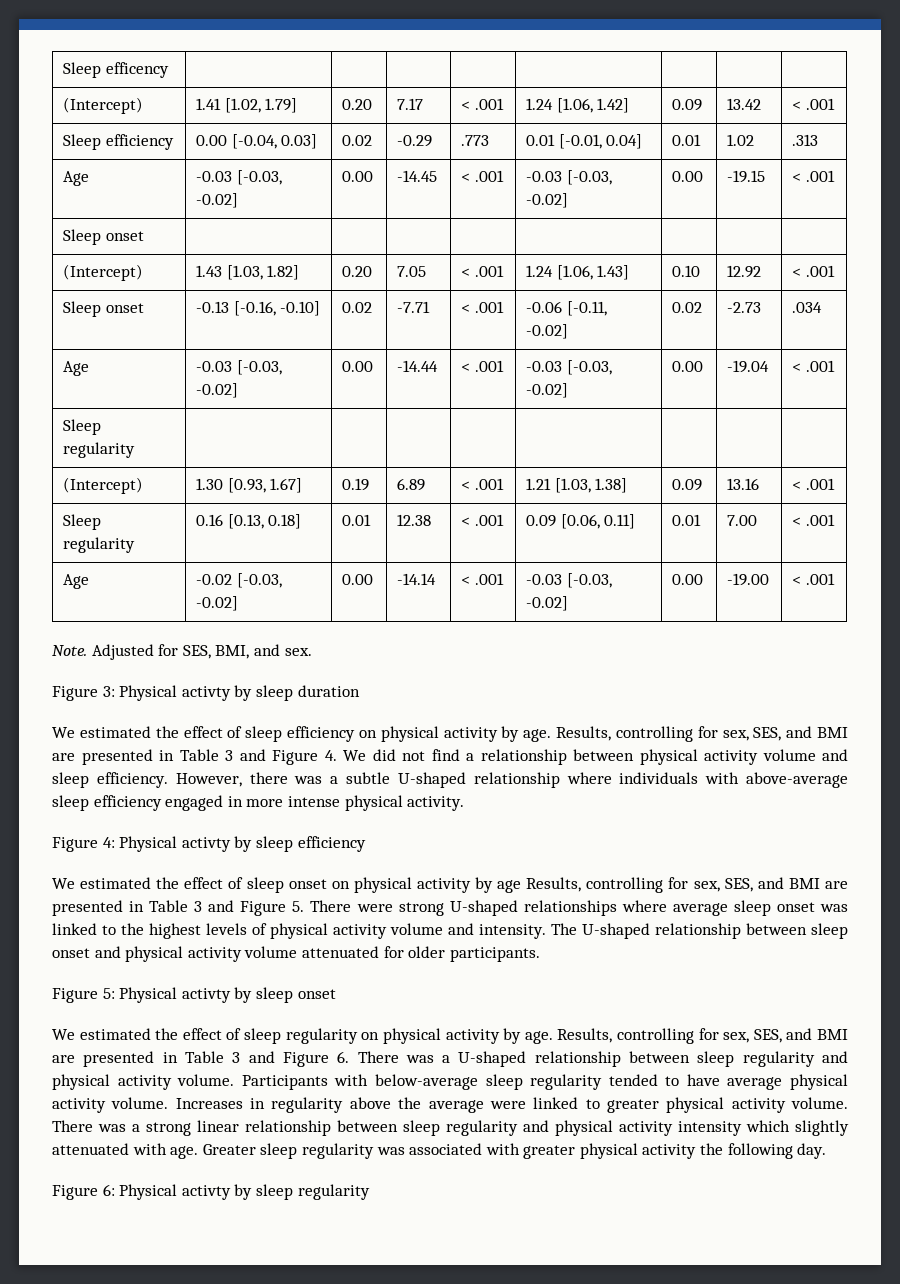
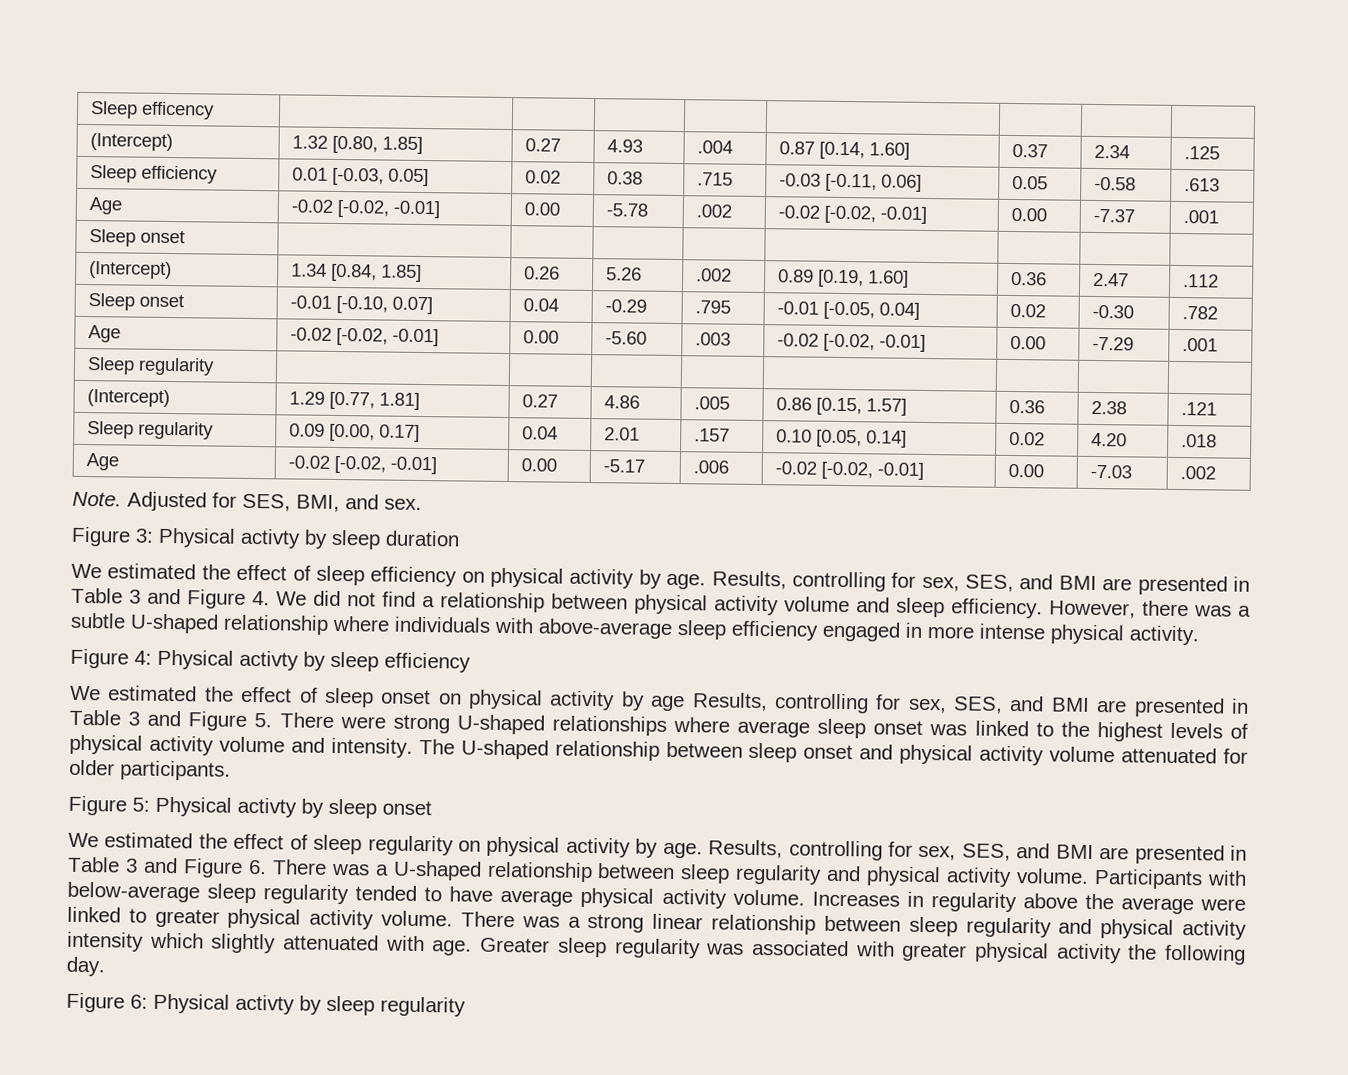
[196,98,298,113] [342,99,373,110] [397,98,424,110] [461,98,504,110] [526,98,630,113] [672,99,703,111] [727,98,762,110] [792,98,835,110] [63,134,174,150] [196,134,318,149] [342,135,373,146] [397,135,433,147] [461,135,490,146] [526,134,643,149] [672,134,702,146] [727,134,755,146] [792,134,819,146] [63,171,90,186] [196,170,282,185] [196,193,239,208] [342,171,374,182] [397,170,438,182] [461,170,504,182] [526,170,612,185] [526,193,569,208] [672,171,704,182] [727,170,766,183] [792,173,802,182] 1.41 [1.02, 1.79] | 0.20 | 7.17 | < .001 | 1.24 [1.06, 1.42] | 0.09 | 13.42 | < .001 // Sleep efficiency | 0.00 [-0.04, 0.03] | 0.02 | -0.29 | .773 | 0.01 [-0.01, 0.04] | 0.01 | 1.02 | .313 // Age | -0.03 [-0.03, -0.02] | 0.00 | -14.45 | < .001 | -0.03 [-0.03, -0.02] | 0.00 | -19.15 | < -> [291,135,423,154] [524,138,561,152] [606,139,643,153] [696,140,733,154] [778,141,910,160] [1011,143,1048,158] [1093,144,1130,159] [1183,146,1220,160] [89,165,218,184] [291,167,429,187] [524,170,561,184] [606,171,643,185] [696,172,733,186] [778,173,922,192] [1011,175,1048,190] [1093,176,1136,191] [1183,178,1220,192] [88,197,122,215] [290,199,440,219] [523,202,560,216] [605,203,648,217] [695,204,732,218] [777,205,927,224] [1010,207,1047,222] [1092,208,1135,223] 1.32 [0.80, 1.85] | 0.27 | 4.93 | .004 | 0.87 [0.14, 1.60] | 0.37 | 2.34 | .125 // Sleep efficiency | 0.01 [-0.03, 0.05] | 0.02 | 0.38 | .715 | -0.03 [-0.11, 0.06] | 0.05 | -0.58 | .613 // Age | -0.02 [-0.02, -0.01] | 0.00 | -5.78 | .002 | -0.02 [-0.02, -0.01] | 0.00 | -7.37 |
[196,265,300,280] [342,266,373,277] [397,266,427,277] [461,265,504,277] [526,265,630,280] [672,265,701,277] [727,265,762,278] [792,265,835,277] [63,301,144,317] [196,301,321,316] [342,302,373,313] [397,301,431,313] [461,301,504,313] [526,301,607,316] [526,324,569,339] [672,302,703,313] [727,302,762,313] [792,302,823,313] [63,361,90,376] [196,360,282,375] [196,383,239,398] [342,361,374,372] [397,360,439,372] [461,360,504,372] [526,360,612,375] [526,383,569,398] [672,361,704,372] [727,360,770,373] [792,363,802,372] 1.43 [1.03, 1.82] | 0.20 | 7.05 | < .001 | 1.24 [1.06, 1.43] | 0.10 | 12.92 | < .001 // Sleep onset | -0.13 [-0.16, -0.10] | 0.02 | -7.71 | < .001 | -0.06 [-0.11, -0.02] | 0.02 | -2.73 | .034 // Age | -0.03 [-0.03, -0.02] | 0.00 | -14.44 | < .001 | -0.03 [-0.03, -0.02] | 0.00 | -19.04 | < -> [290,263,422,282] [523,266,560,280] [605,267,642,281] [695,268,732,282] [777,269,909,288] [1010,271,1047,286] [1092,272,1129,287] [1182,274,1219,288] [87,293,184,311] [289,295,433,315] [522,298,559,312] [604,299,647,313] [694,300,731,314] [776,301,920,320] [1009,303,1046,318] [1091,304,1134,319] [1181,306,1218,320] [87,325,121,343] [289,327,439,347] [522,330,559,344] [604,331,647,345] [694,332,731,346] [776,333,926,352] [1009,335,1046,350] [1091,336,1134,351] 1.34 [0.84, 1.85] | 0.26 | 5.26 | .002 | 0.89 [0.19, 1.60] | 0.36 | 2.47 | .112 // Sleep onset | -0.01 [-0.10, 0.07] | 0.04 | -0.29 | .795 | -0.01 [-0.05, 0.04] | 0.02 | -0.30 | .782 // Age | -0.02 [-0.02, -0.01] | 0.00 | -5.60 | .003 | -0.02 [-0.02, -0.01] | 0.00 | -7.29 |
[196,478,303,493] [342,478,370,491] [397,478,426,491] [461,478,504,490] [526,478,628,493] [672,479,703,491] [727,478,760,490] [792,478,835,490] [63,514,102,530] [63,537,136,553] [196,514,302,529] [342,514,372,526] [397,514,432,526] [461,514,504,526] [526,514,636,529] [672,514,702,526] [727,515,758,526] [792,514,835,526] [63,574,90,589] [196,573,282,588] [196,596,239,611] [342,574,374,585] [397,573,437,585] [461,573,504,585] [526,573,612,588] [526,596,569,611] [672,574,704,585] [727,573,770,586] [792,573,835,585] 1.30 [0.93, 1.67] | 0.19 | 6.89 | < .001 | 1.21 [1.03, 1.38] | 0.09 | 13.16 | < .001 // Sleep regularity | 0.16 [0.13, 0.18] | 0.01 | 12.38 | < .001 | 0.09 [0.06, 0.11] | 0.01 | 7.00 | < .001 // Age | -0.02 [-0.03, -0.02] | 0.00 | -14.14 | < .001 | -0.03 [-0.03, -0.02] | 0.00 | -19.00 | < .001 -> [288,391,420,410] [521,394,558,408] [603,395,640,409] [693,396,730,410] [775,397,907,416] [1008,399,1045,414] [1090,400,1127,415] [1180,402,1217,416] [86,421,214,440] [288,423,420,442] [521,426,558,440] [603,427,640,441] [693,428,730,442] [775,429,907,448] [1008,431,1045,446] [1090,432,1127,447] [1180,434,1217,448] [85,453,119,471] [287,455,437,475] [520,458,557,472] [602,459,645,473] [692,460,729,474] [774,461,924,480] [1007,463,1044,478] [1089,464,1132,479] [1179,465,1216,480] 1.29 [0.77, 1.81] | 0.27 | 4.86 | .005 | 0.86 [0.15, 1.57] | 0.36 | 2.38 | .121 // Sleep regularity | 0.09 [0.00, 0.17] | 0.04 | 2.01 | .157 | 0.10 [0.05, 0.14] | 0.02 | 4.20 | .018 // Age | -0.02 [-0.02, -0.01] | 0.00 | -5.17 | .006 | -0.02 [-0.02, -0.01] | 0.00 | -7.03 | .002

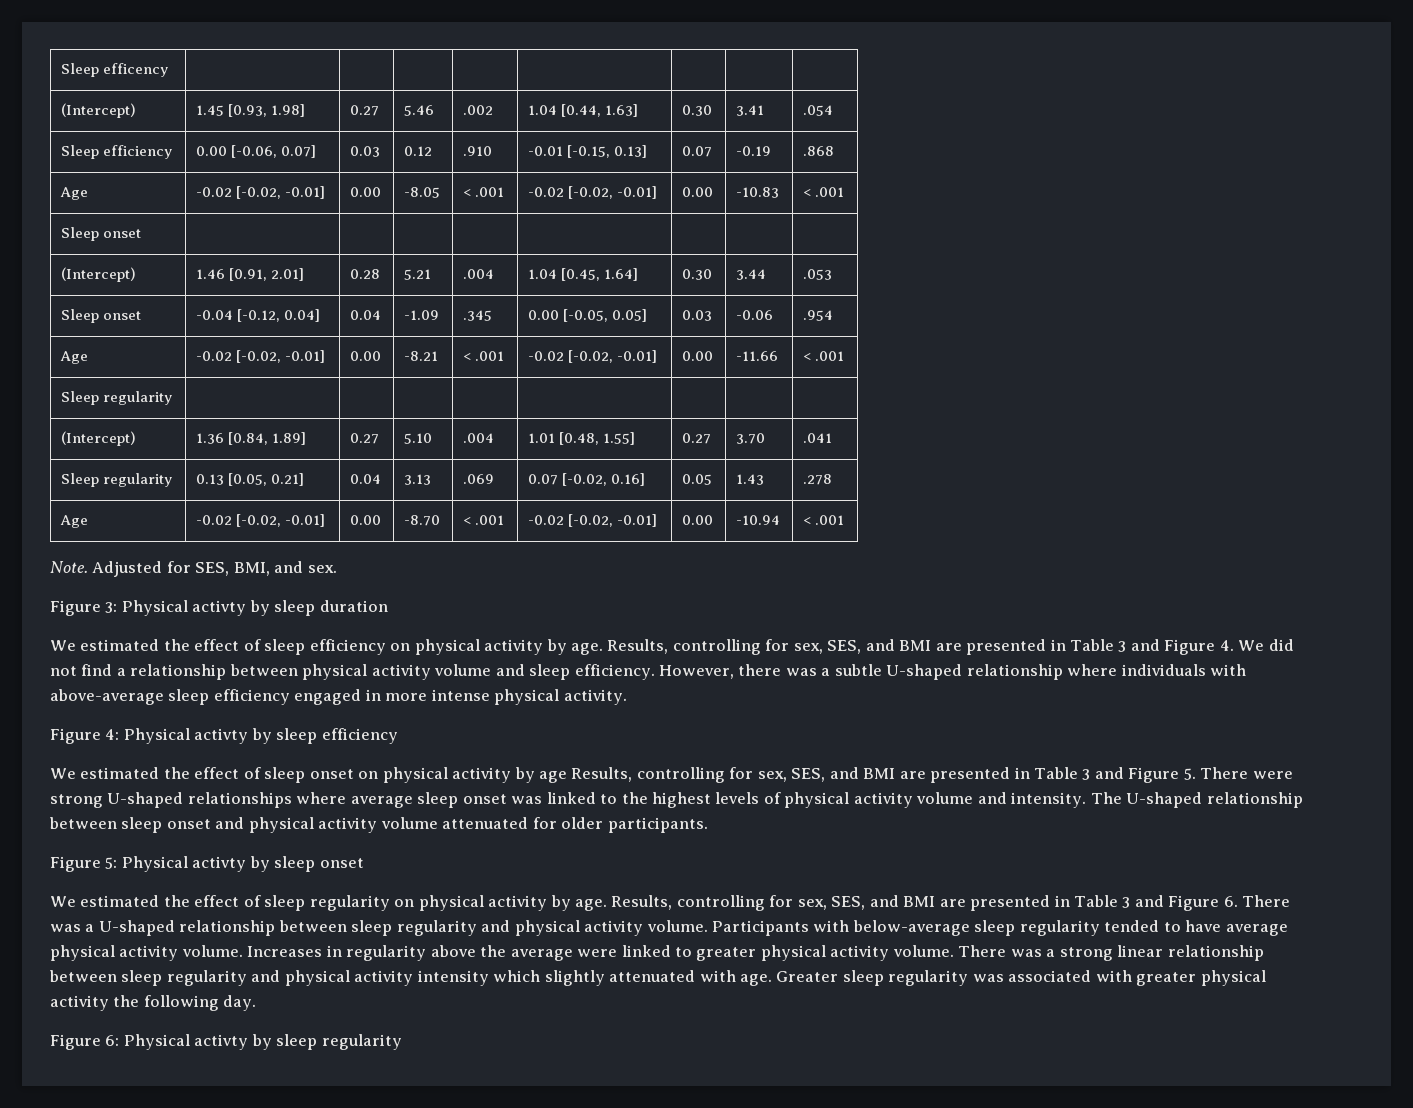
[291,135,423,154] [524,138,561,152] [606,139,643,153] [696,140,733,154] [778,141,910,160] [1011,143,1048,158] [1093,144,1130,159] [1183,146,1220,160] [89,165,218,184] [291,167,429,187] [524,170,561,184] [606,171,643,185] [696,172,733,186] [778,173,922,192] [1011,175,1048,190] [1093,176,1136,191] [1183,178,1220,192] [88,197,122,215] [290,199,440,219] [523,202,560,216] [605,203,648,217] [695,204,732,218] [777,205,927,224] [1010,207,1047,222] [1092,208,1135,223] 1.32 [0.80, 1.85] | 0.27 | 4.93 | .004 | 0.87 [0.14, 1.60] | 0.37 | 2.34 | .125 // Sleep efficiency | 0.01 [-0.03, 0.05] | 0.02 | 0.38 | .715 | -0.03 [-0.11, 0.06] | 0.05 | -0.58 | .613 // Age | -0.02 [-0.02, -0.01] | 0.00 | -5.78 | .002 | -0.02 [-0.02, -0.01] | 0.00 | -7.37 | -> [195,104,306,117] [349,105,379,116] [403,105,434,116] [462,105,493,115] [527,104,639,117] [681,105,712,116] [735,105,764,116] [802,105,833,116] [60,145,172,159] [195,145,317,158] [349,146,380,157] [403,146,432,156] [462,146,492,156] [527,145,648,158] [681,146,712,157] [735,146,771,156] [802,146,834,156] [59,187,88,200] [195,186,326,199] [349,187,381,197] [403,187,440,198] [462,187,504,197] [527,186,658,199] [681,187,713,197] [735,187,779,198] [802,189,811,197] 1.45 [0.93, 1.98] | 0.27 | 5.46 | .002 | 1.04 [0.44, 1.63] | 0.30 | 3.41 | .054 // Sleep efficiency | 0.00 [-0.06, 0.07] | 0.03 | 0.12 | .910 | -0.01 [-0.15, 0.13] | 0.07 | -0.19 | .868 // Age | -0.02 [-0.02, -0.01] | 0.00 | -8.05 | < .001 | -0.02 [-0.02, -0.01] | 0.00 | -10.83 | <
[290,263,422,282] [523,266,560,280] [605,267,642,281] [695,268,732,282] [777,269,909,288] [1010,271,1047,286] [1092,272,1129,287] [1182,274,1219,288] [87,293,184,311] [289,295,433,315] [522,298,559,312] [604,299,647,313] [694,300,731,314] [776,301,920,320] [1009,303,1046,318] [1091,304,1134,319] [1181,306,1218,320] [87,325,121,343] [289,327,439,347] [522,330,559,344] [604,331,647,345] [694,332,731,346] [776,333,926,352] [1009,335,1046,350] [1091,336,1134,351] 1.34 [0.84, 1.85] | 0.26 | 5.26 | .002 | 0.89 [0.19, 1.60] | 0.36 | 2.47 | .112 // Sleep onset | -0.01 [-0.10, 0.07] | 0.04 | -0.29 | .795 | -0.01 [-0.05, 0.04] | 0.02 | -0.30 | .782 // Age | -0.02 [-0.02, -0.01] | 0.00 | -5.60 | .003 | -0.02 [-0.02, -0.01] | 0.00 | -7.29 | -> [195,268,305,281] [349,269,380,279] [403,269,431,280] [462,269,494,279] [527,268,639,281] [681,269,712,280] [735,269,766,280] [802,269,832,280] [60,309,141,323] [195,309,321,322] [349,310,381,320] [403,310,439,320] [462,310,492,321] [527,309,648,322] [681,310,712,321] [735,310,773,320] [802,310,833,321] [59,351,88,364] [195,350,326,363] [349,351,381,361] [403,351,438,361] [462,351,504,361] [527,350,658,363] [681,351,713,361] [735,351,778,361] [802,353,811,361] 1.46 [0.91, 2.01] | 0.28 | 5.21 | .004 | 1.04 [0.45, 1.64] | 0.30 | 3.44 | .053 // Sleep onset | -0.04 [-0.12, 0.04] | 0.04 | -1.09 | .345 | 0.00 [-0.05, 0.05] | 0.03 | -0.06 | .954 // Age | -0.02 [-0.02, -0.01] | 0.00 | -8.21 | < .001 | -0.02 [-0.02, -0.01] | 0.00 | -11.66 | <
[288,391,420,410] [521,394,558,408] [603,395,640,409] [693,396,730,410] [775,397,907,416] [1008,399,1045,414] [1090,400,1127,415] [1180,402,1217,416] [86,421,214,440] [288,423,420,442] [521,426,558,440] [603,427,640,441] [693,428,730,442] [775,429,907,448] [1008,431,1045,446] [1090,432,1127,447] [1180,434,1217,448] [85,453,119,471] [287,455,437,475] [520,458,557,472] [602,459,645,473] [692,460,729,474] [774,461,924,480] [1007,463,1044,478] [1089,464,1132,479] [1179,465,1216,480] 1.29 [0.77, 1.81] | 0.27 | 4.86 | .005 | 0.86 [0.15, 1.57] | 0.36 | 2.38 | .121 // Sleep regularity | 0.09 [0.00, 0.17] | 0.04 | 2.01 | .157 | 0.10 [0.05, 0.14] | 0.02 | 4.20 | .018 // Age | -0.02 [-0.02, -0.01] | 0.00 | -5.17 | .006 | -0.02 [-0.02, -0.01] | 0.00 | -7.03 | .002 -> [195,432,307,445] [349,433,379,444] [403,433,432,444] [462,433,494,443] [527,432,636,445] [681,433,711,444] [735,433,765,444] [802,433,832,443] [60,473,172,487] [195,473,305,486] [349,474,381,484] [403,474,431,485] [462,474,494,484] [527,473,646,486] [681,474,712,485] [735,474,764,485] [802,474,832,485] [59,515,88,528] [195,514,326,527] [349,515,381,525] [403,515,440,526] [462,515,504,525] [527,514,658,527] [681,515,713,525] [735,515,780,525] [802,515,844,525] 1.36 [0.84, 1.89] | 0.27 | 5.10 | .004 | 1.01 [0.48, 1.55] | 0.27 | 3.70 | .041 // Sleep regularity | 0.13 [0.05, 0.21] | 0.04 | 3.13 | .069 | 0.07 [-0.02, 0.16] | 0.05 | 1.43 | .278 // Age | -0.02 [-0.02, -0.01] | 0.00 | -8.70 | < .001 | -0.02 [-0.02, -0.01] | 0.00 | -10.94 | < .001

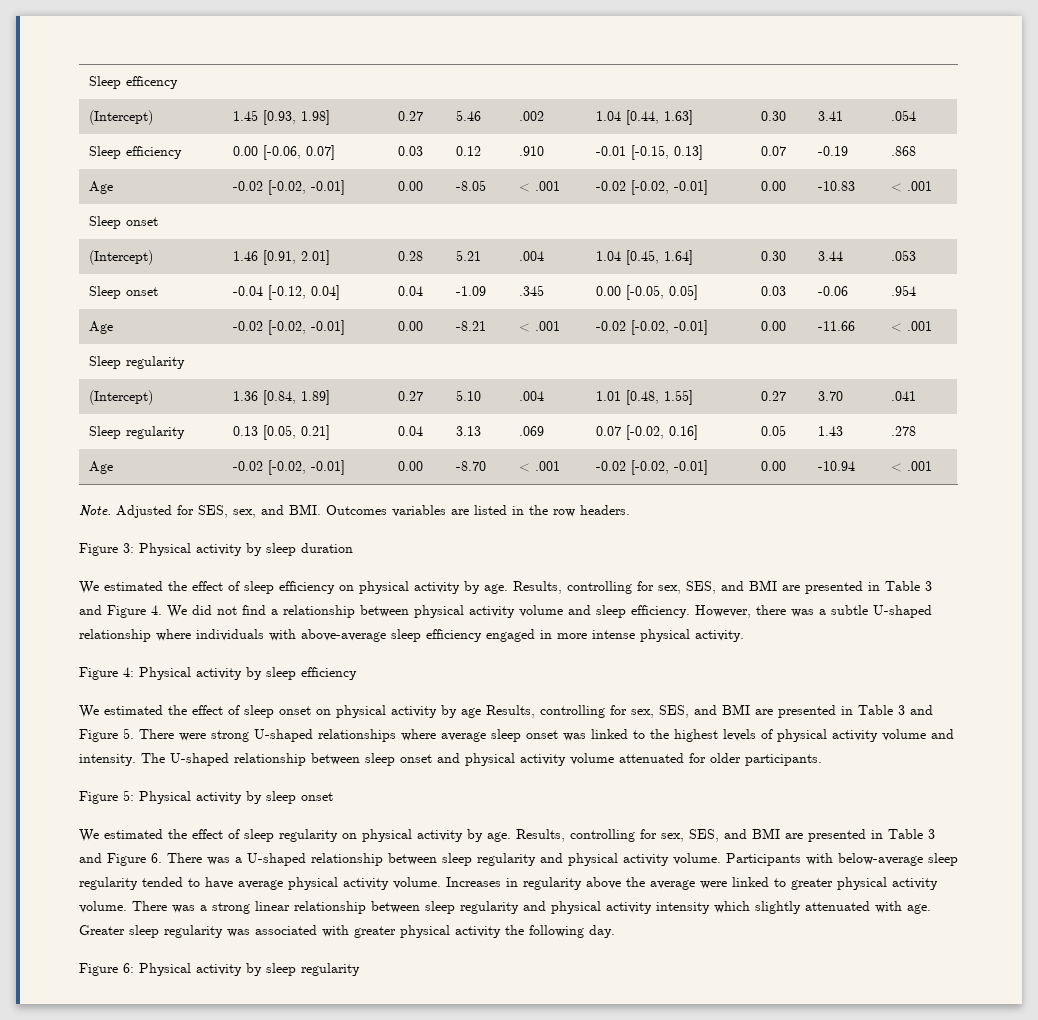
[233,561,337,576] BMI, and sex. -> [233,504,630,518] sex, and BMI. Outcomes variables are listed in the row headers.
[192,600,247,616] activty -> [196,544,242,556] activity
[194,728,249,744] activty -> [196,668,242,680] activity
[192,856,247,872] activty -> [196,792,242,804] activity
[194,1034,249,1050] activty -> [196,964,242,976] activity

